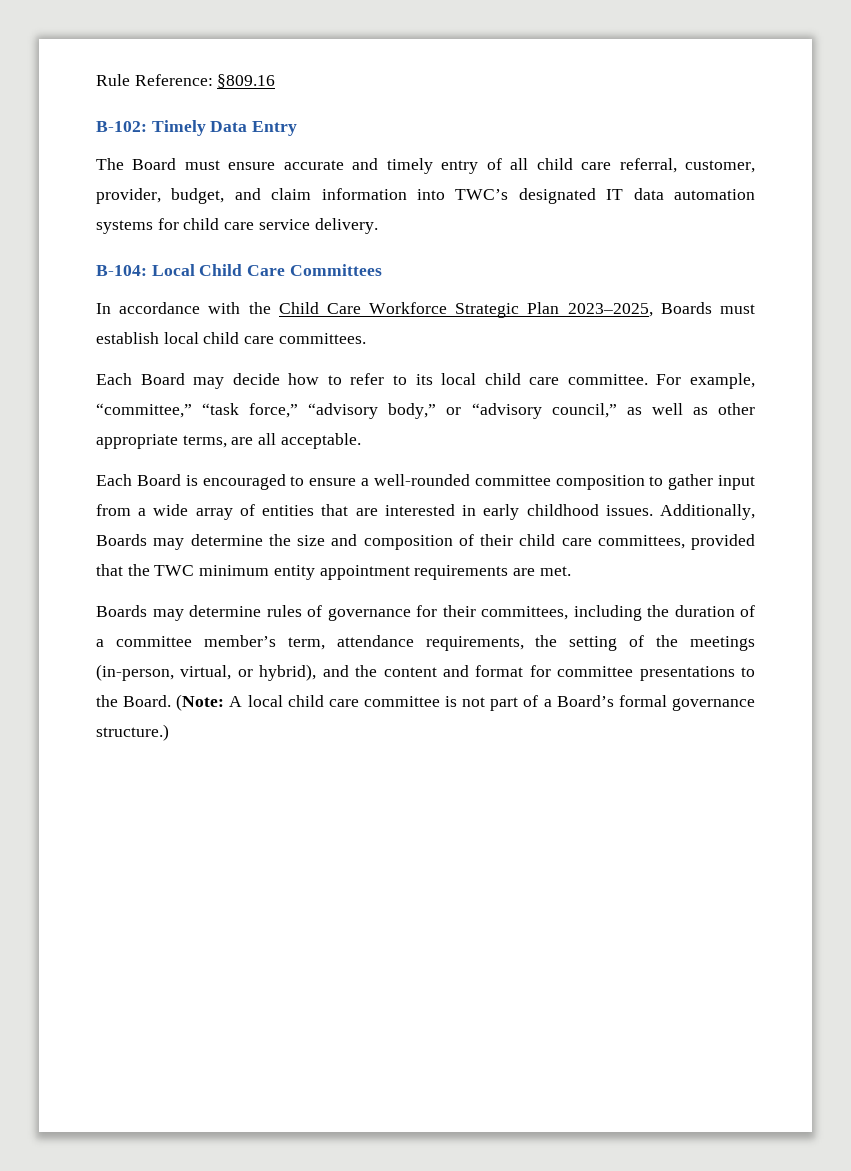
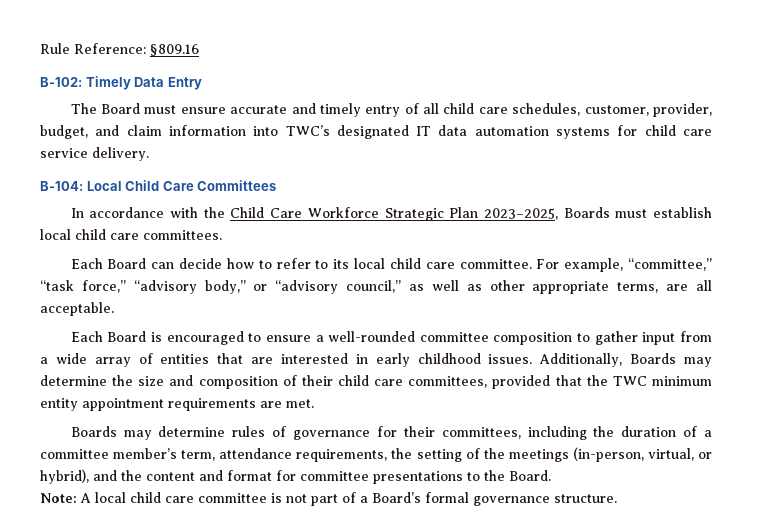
[619,158,677,173] referral, -> [512,103,581,116] schedules,
[193,377,225,389] may -> [151,262,175,269] can
[176,694,225,711] (Note: -> [40,493,77,503] // Note:
[96,724,169,741] structure.) -> [554,494,617,503] structure.

